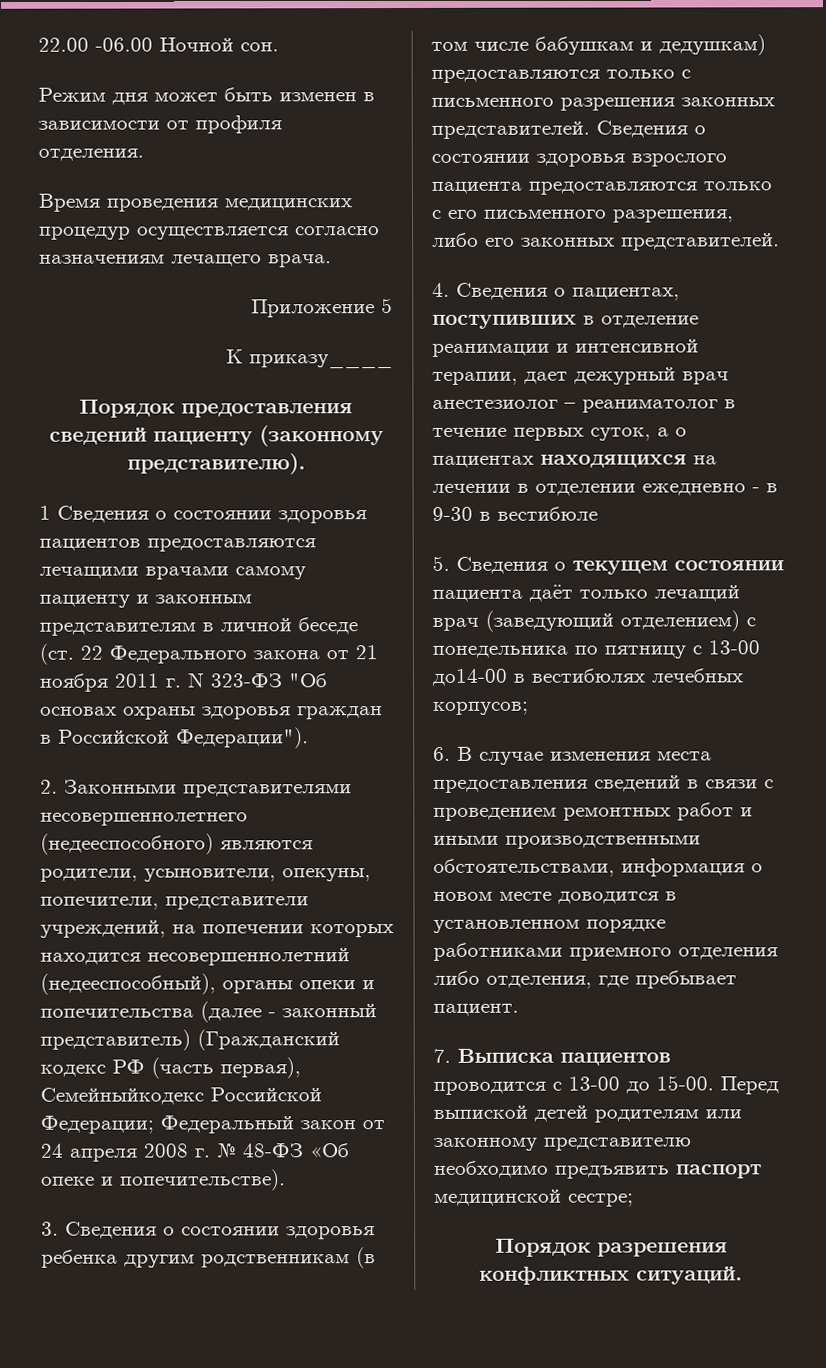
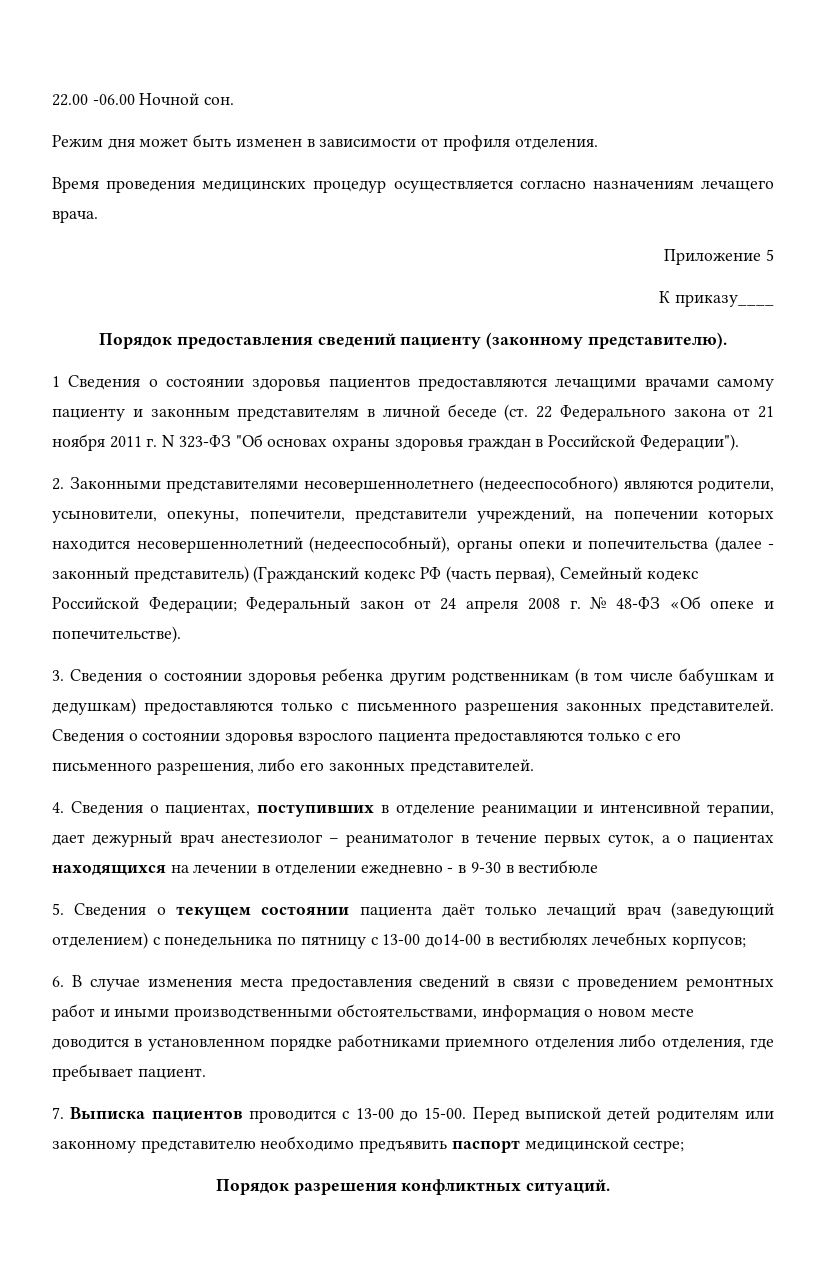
[40,1087,204,1105] Семейныйкодекс -> [560,567,698,582] Семейный кодекс

